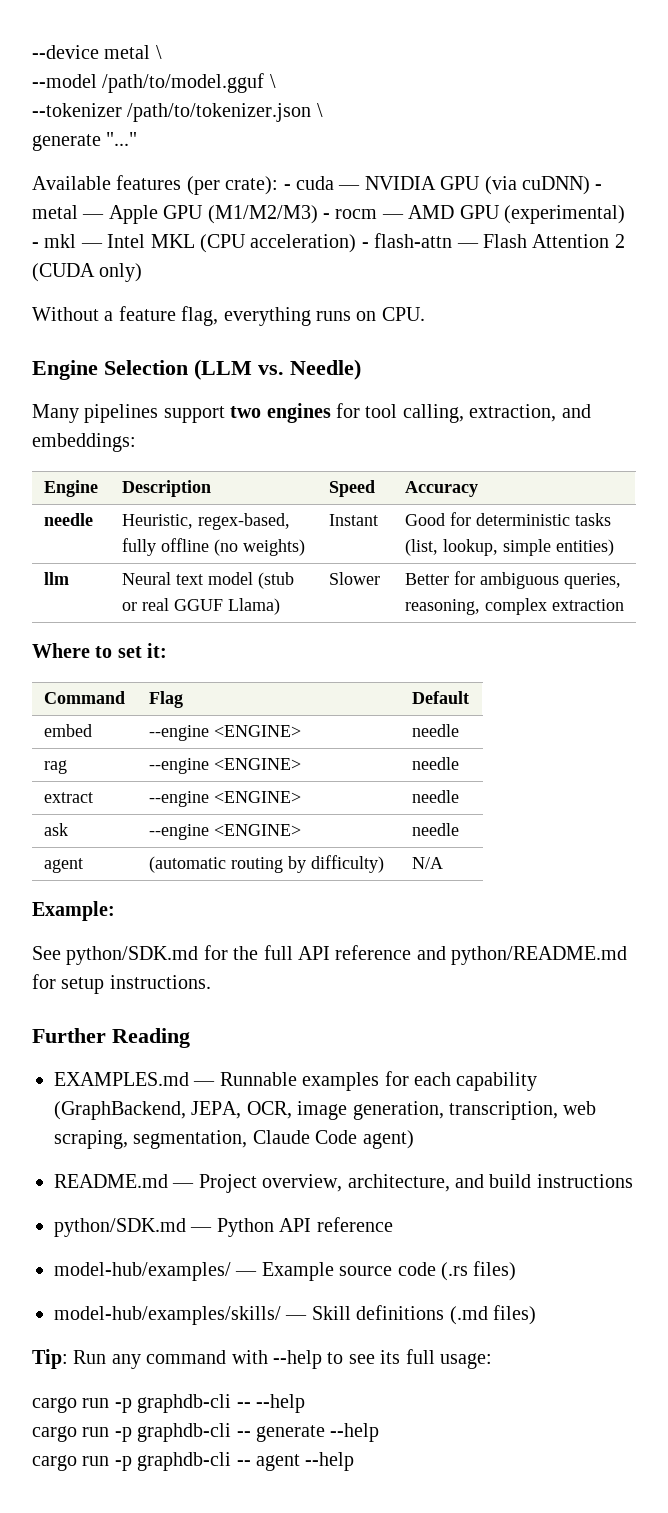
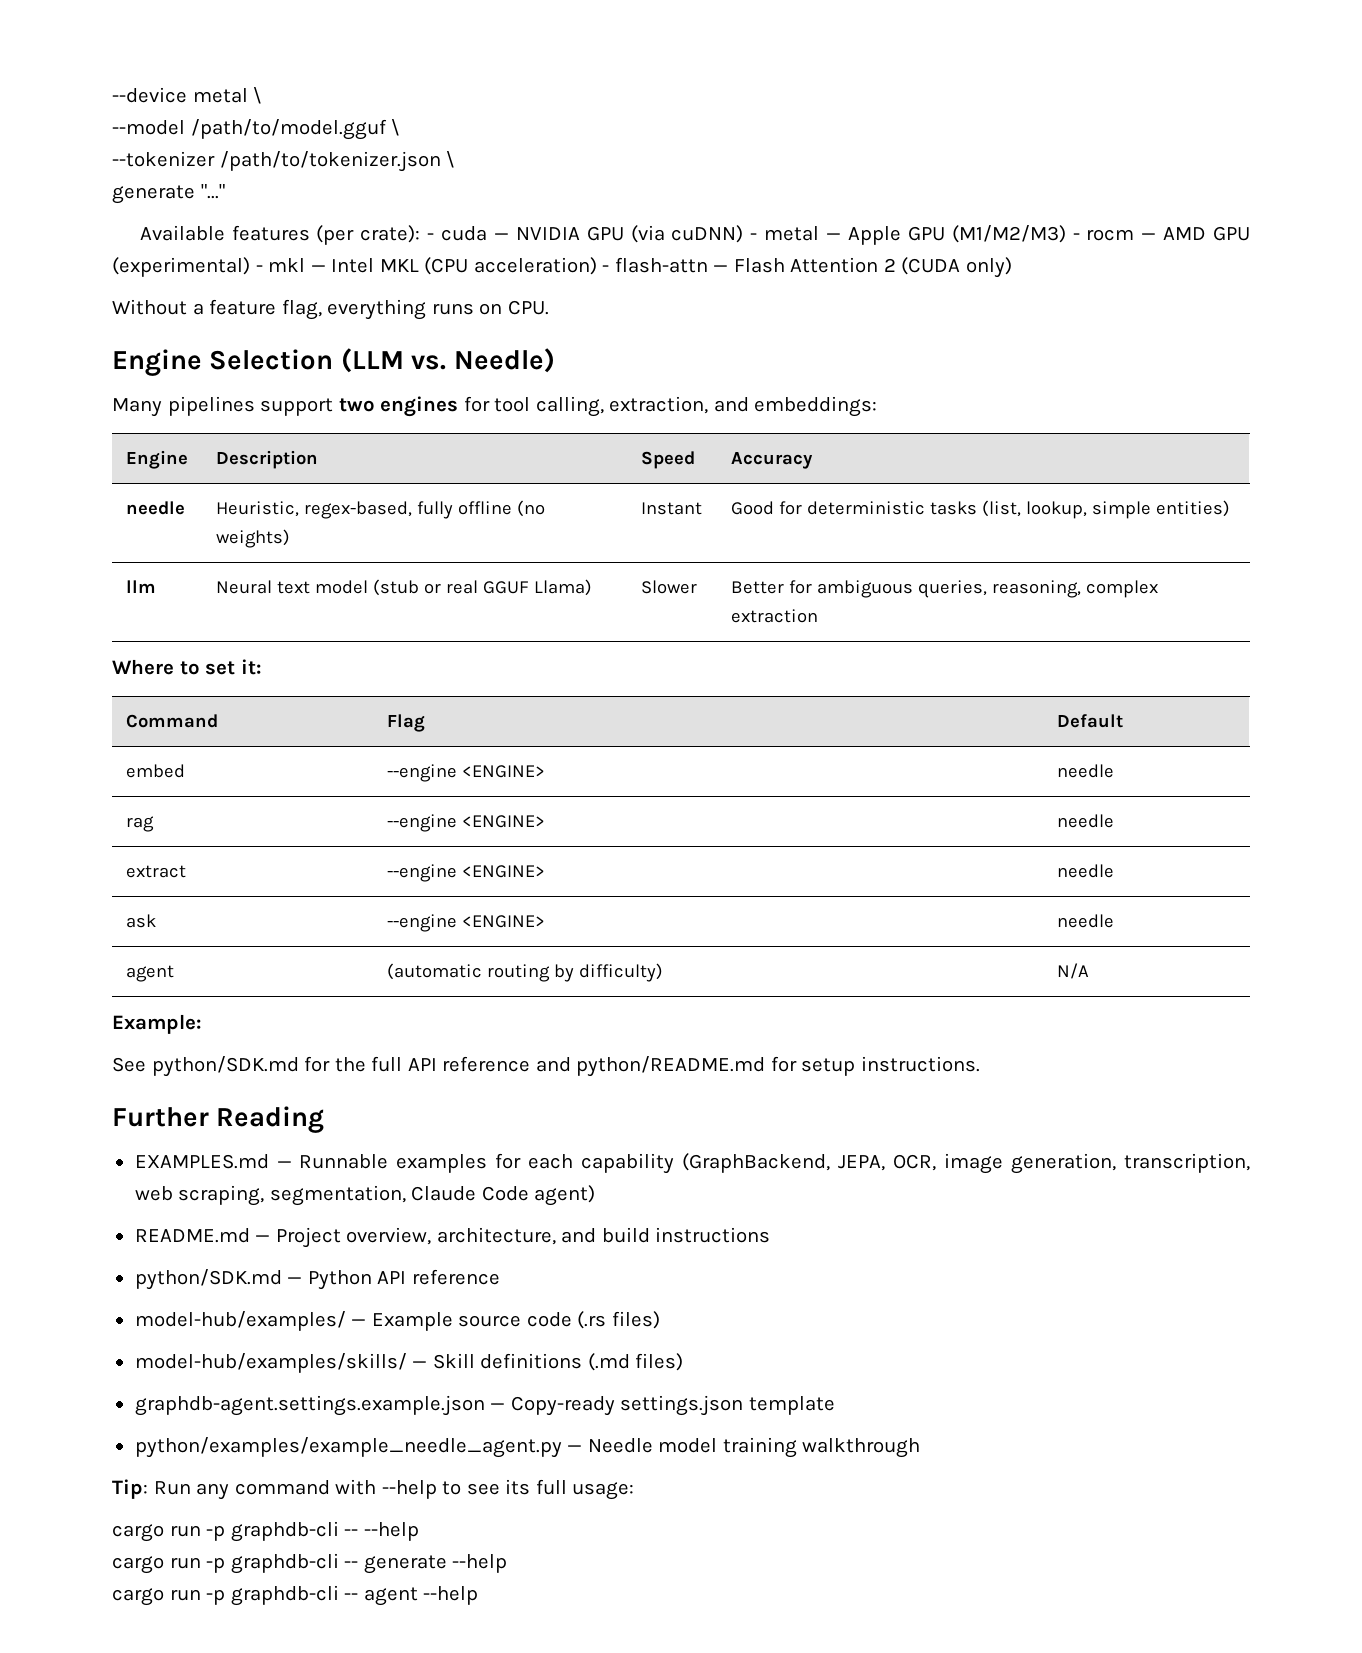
(536, 1315) none -> [134,1395,835,1416] [134,1437,921,1458] // graphdb-agent.settings.example.json — Copy-ready settings.json template // python/examples/example_needle_agent.py — Needle model training walkthrough

